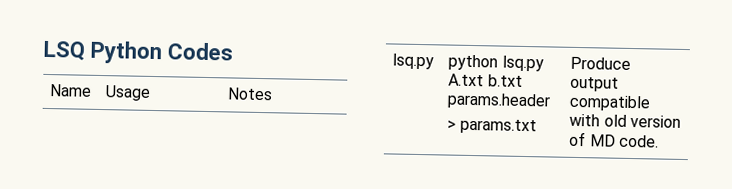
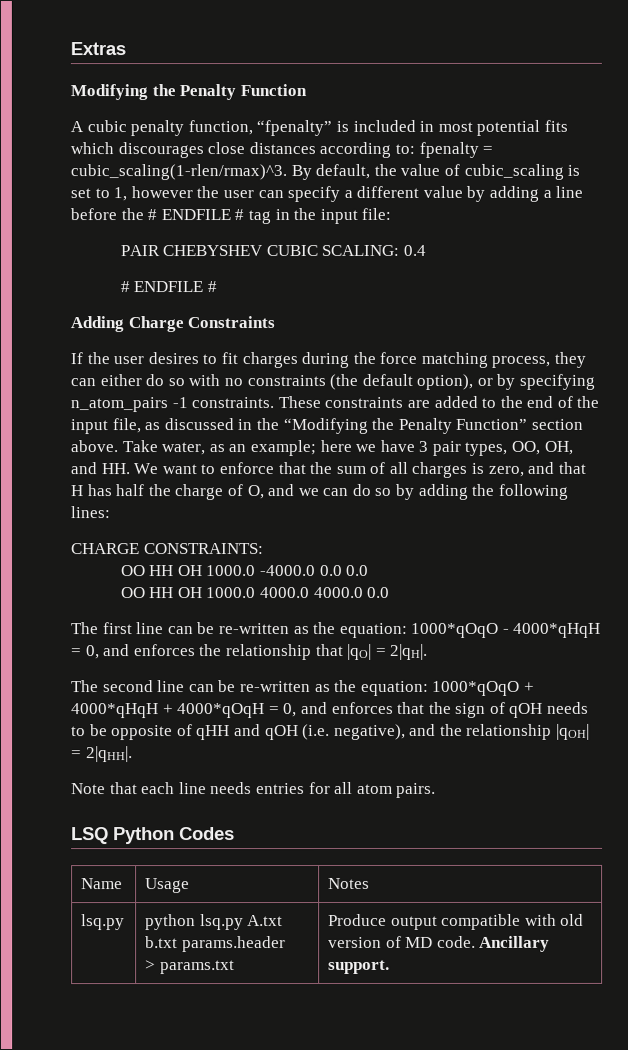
(43, 50) none -> [70,42,126,56] [70,84,307,101] [70,119,568,137] [70,141,494,159] [70,163,581,181] [70,185,584,203] [70,207,392,225] [119,244,427,257] [119,281,217,293] [70,316,276,333] [70,351,587,369] [70,373,596,390] [70,395,600,413] [70,417,583,435] [70,439,573,457] [70,461,586,478] [70,483,568,501] [70,506,110,519] [71,543,264,555] [120,564,370,577] [120,586,391,599] [71,621,602,638] [71,643,429,661] [71,679,535,696] [71,701,590,719] [71,723,591,741] [71,746,133,763] [71,781,437,798] Extras // Modifying the Penalty Function // A cubic penalty function, “fpenalty” is included in most potential fits which discourages close distances according to: fpenalty = cubic_scaling(1-rlen/rmax)^3. By default, the value of cubic_scaling is set to 1, however the user can specify a different value by adding a line before the # ENDFILE # tag in the input file: // PAIR CHEBYSHEV CUBIC SCALING: 0.4 // # ENDFILE # // Adding Charge Constraints // If the user desires to fit charges during the force matching process, they can either do so with no constraints (the default option), or by specifying n_atom_pairs -1 constraints. These constraints are added to the end of the input file, as discussed in the “Modifying the Penalty Function” section above. Take water, as an example; here we have 3 pair types, OO, OH, and HH. We want to enforce that the sum of all charges is zero, and that H has half the charge of O, and we can do so by adding the following lines: // CHARGE CONSTRAINTS: // OO HH OH 1000.0 -4000.0 0.0 0.0 // OO HH OH 1000.0 4000.0 4000.0 0.0 // The first line can be re-written as the equation: 1000*qOqO - 4000*qHqH = 0, and enforces the relationship that |qO| = 2|qH|. // The second line can be re-written as the equation: 1000*qOqO + 4000*qHqH + 4000*qOqH = 0, and enforces that the sign of qOH needs to be opposite of qHH and qOH (i.e. negative), and the relationship |qOH| = 2|qHH|. // Note that each line needs entries for all atom pairs. //
(659, 141) none -> [479,935,551,952] [328,959,391,974] Ancillary support.

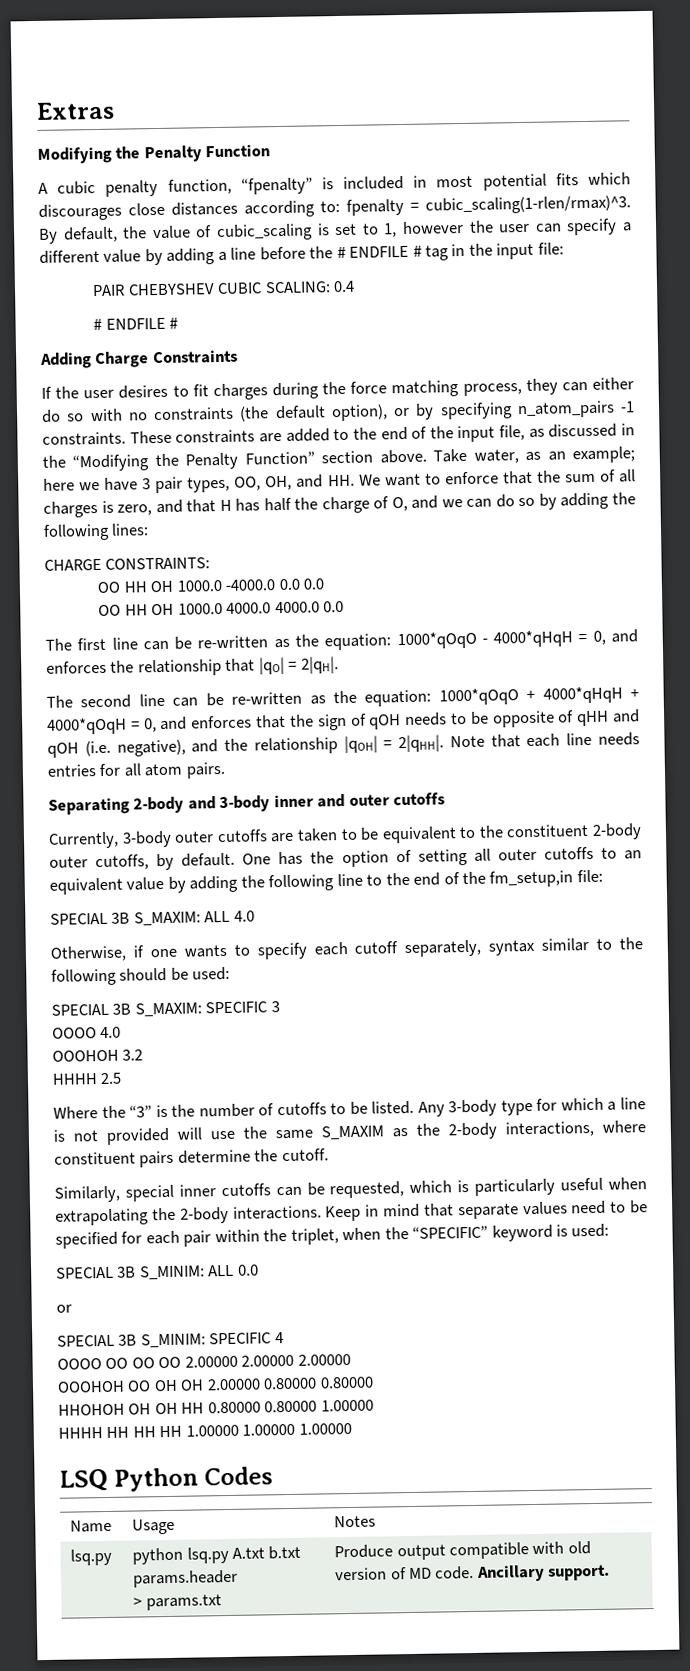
(133, 754) // -> (445, 743) none
(437, 790) none -> [48,792,446,815] [48,823,642,849] [49,846,642,871] [49,869,603,895] [50,910,255,926] [50,937,643,962] [51,966,231,986] [51,1001,280,1017] [52,1026,122,1039] [52,1049,144,1062] [52,1072,123,1085] [53,1097,646,1119] [53,1120,646,1145] [54,1148,329,1168] [54,1177,648,1203] [55,1200,648,1226] [55,1223,610,1249] [56,1264,259,1280] [56,1304,72,1313] [57,1332,284,1348] [57,1353,351,1370] [57,1376,374,1393] [58,1399,374,1416] [58,1422,352,1439] // Separating 2-body and 3-body inner and outer cutoffs // Currently, 3-body outer cutoffs are taken to be equivalent to the constituent 2-body outer cutoffs, by default. One has the option of setting all outer cutoffs to an equivalent value by adding the following line to the end of the fm_setup,in file: // SPECIAL 3B S_MAXIM: ALL 4.0 // Otherwise, if one wants to specify each cutoff separately, syntax similar to the following should be used: // SPECIAL 3B S_MAXIM: SPECIFIC 3 // OOOO 4.0 // OOOHOH 3.2 // HHHH 2.5 // Where the “3” is the number of cutoffs to be listed. Any 3-body type for which a line is not provided will use the same S_MAXIM as the 2-body interactions, where constituent pairs determine the cutoff. // Similarly, special inner cutoffs can be requested, which is particularly useful when extrapolating the 2-body interactions. Keep in mind that separate values need to be specified for each pair within the triplet, when the “SPECIFIC” keyword is used: // SPECIAL 3B S_MINIM: ALL 0.0 // or // SPECIAL 3B S_MINIM: SPECIFIC 4 // OOOO OO OO OO 2.00000 2.00000 2.00000 // OOOHOH OO OH OH 2.00000 0.80000 0.80000 // HHOHOH OH OH HH 0.80000 0.80000 1.00000 // HHHH HH HH HH 1.00000 1.00000 1.00000

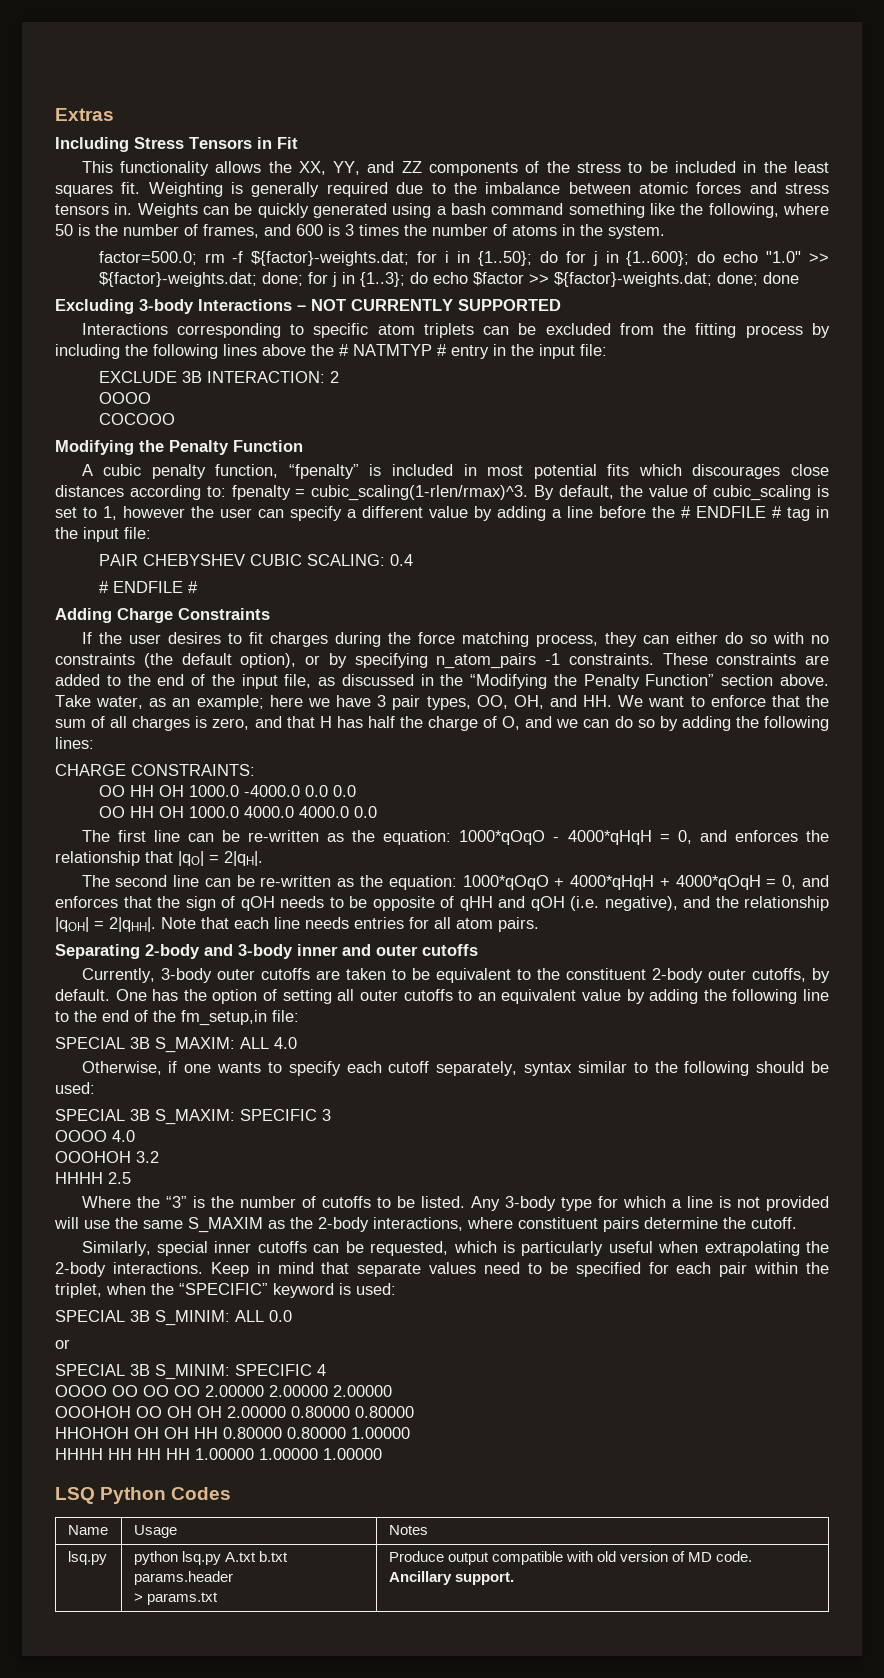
(115, 110) none -> [55,137,298,152] [81,161,830,176] [55,182,829,197] [55,203,830,218] [55,224,665,239] [98,251,830,266] [98,272,799,287] [55,299,561,314] [81,323,831,338] [55,344,607,359] [98,371,339,383] [98,392,151,404] [98,413,175,425] // Including Stress Tensors in Fit // This functionality allows the XX, YY, and ZZ components of the stress to be included in the least squares fit. Weighting is generally required due to the imbalance between atomic forces and stress tensors in. Weights can be quickly generated using a bash command something like the following, where 50 is the number of frames, and 600 is 3 times the number of atoms in the system. // factor=500.0; rm -f ${factor}-weights.dat; for i in {1..50}; do for j in {1..600}; do echo "1.0" >> ${factor}-weights.dat; done; for j in {1..3}; do echo $factor >> ${factor}-weights.dat; done; done // Excluding 3-body Interactions – NOT CURRENTLY SUPPORTED // Interactions corresponding to specific atom triplets can be excluded from the fitting process by including the following lines above the # NATMTYP # entry in the input file: // EXCLUDE 3B INTERACTION: 2 // OOOO // COCOOO

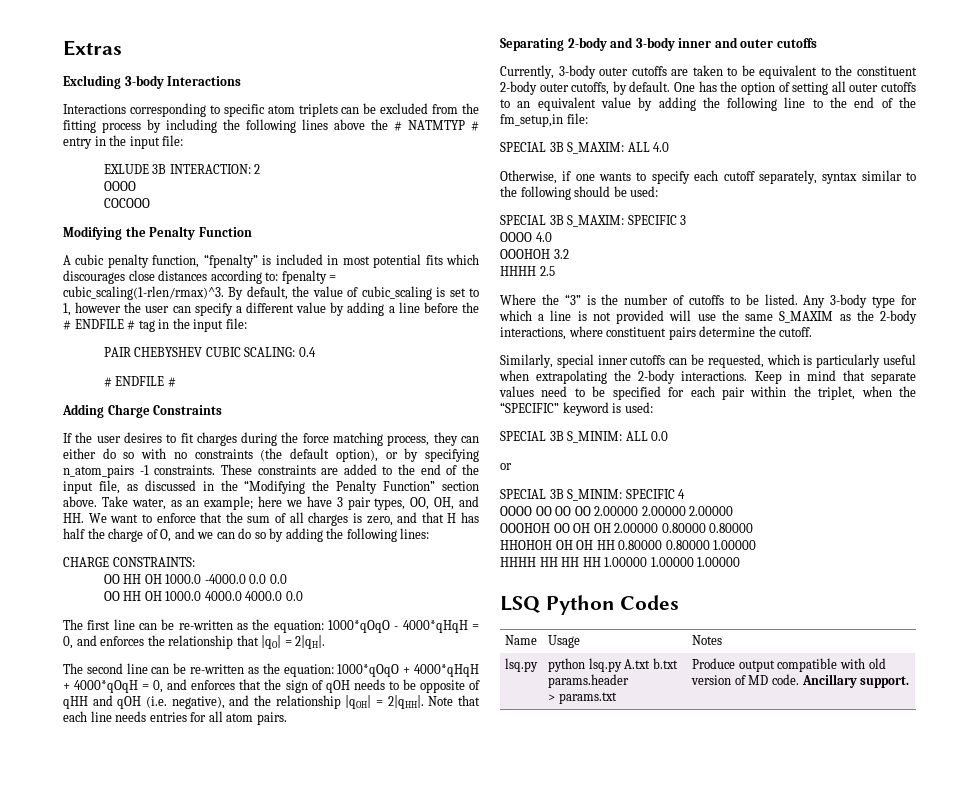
[55,137,298,152] [81,161,830,176] [55,182,829,197] [55,203,830,218] [55,224,665,239] [98,251,830,266] [98,272,799,287] // Including Stress Tensors in Fit // This functionality allows the XX, YY, and ZZ components of the stress to be included in the least squares fit. Weighting is generally required due to the imbalance between atomic forces and stress tensors in. Weights can be quickly generated using a bash command something like the following, where 50 is the number of frames, and 600 is 3 times the number of atoms in the system. // factor=500.0; rm -f ${factor}-weights.dat; for i in {1..50}; do for j in {1..600}; do echo "1.0" >> ${factor}-weights.dat; done; for j in {1..3}; do echo $factor >> ${factor}-weights.dat; done; done -> (122, 48) none
[297,299,561,311] – NOT CURRENTLY SUPPORTED -> (242, 81) none
[98,371,177,383] EXCLUDE -> [103,164,149,174] EXLUDE

